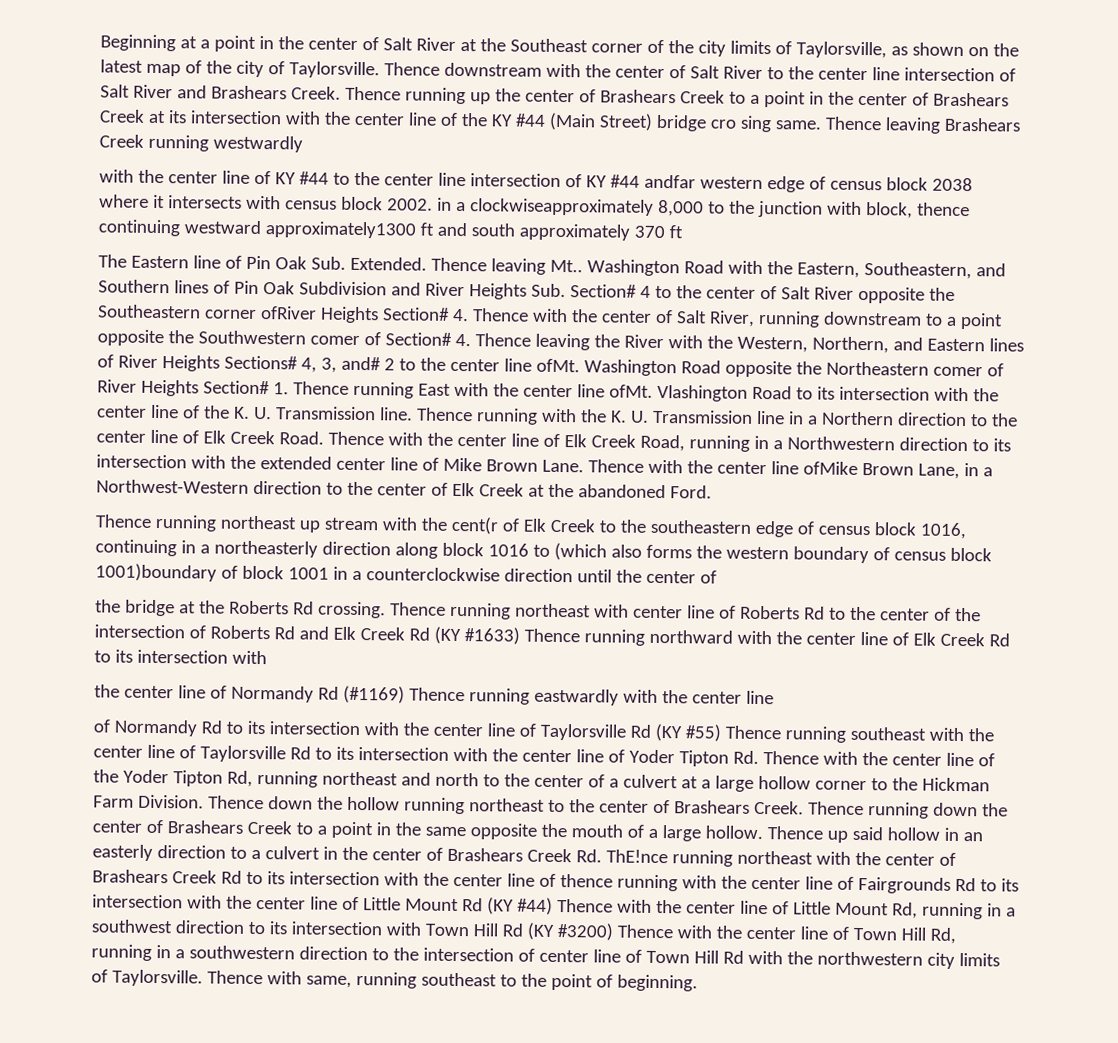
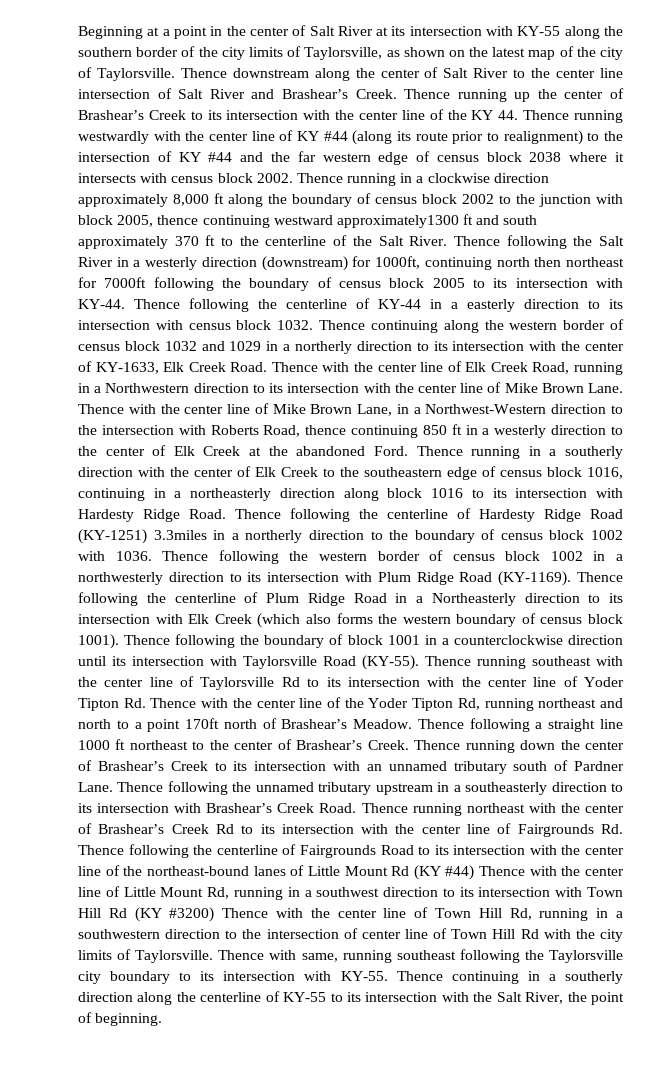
[479,38,643,53] the Southeast corner -> [391,26,623,39] [78,47,179,57] its intersection with KY-55 along the southern border
[545,63,581,78] with -> [314,68,350,81] along
[210,85,287,100] Brashears -> [281,89,348,99] Brashear’s
[599,89,1009,108] [99,109,166,124] Brashears Creek to a point in the center of Brashears Creek at -> [78,110,203,120] Brashear’s Creek to
[514,112,1021,134] [99,134,144,148] #44 (Main Street) bridge cro sing same. Thence leaving Brashears Creek -> [498,110,570,120] 44. Thence
(303, 144) // -> (149, 137) none
[332,171,466,187] to the center line -> [352,130,624,145] (along its route prior to realignment) to the
[643,174,696,189] andfar -> [240,151,316,162] and the far
[436,197,704,217] in a clockwiseapproximately 8,000 -> [296,173,549,186] [78,193,494,207] Thence running in a clockwise direction approximately 8,000 ft along the boundary of census block 2002
[865,202,913,219] block, -> [78,215,154,227] block 2005,
[98,254,1006,280] [98,279,955,304] [98,304,1003,330] [97,329,1024,354] [97,354,1004,378] [97,379,999,402] [97,404,1018,427] [96,429,199,444] // The Eastern line of Pin Oak Sub. Extended. Thence leaving Mt.. Washington Road with the Eastern, Southeastern, and Southern lines of Pin Oak Subdivision and River Heights Sub. Section# 4 to the center of Salt River opposite the Southeastern corner ofRiver Heights Section# 4. Thence with the center of Salt River, running downstream to a point opposite the Southwestern comer of Section# 4. Thence leaving the River with the Western, Northern, and Eastern lines of River Heights Sections# 4, 3, and# 2 to the center line ofMt. Washington Road opposite the Northeastern comer of River Heights Section# 1. Thence running East with the center line ofMt. Vlashington Road to its intersection with the center line of the K. U. Transmission line. Thence running with the K. U. Transmission line in a Northern direction to the center line of -> [221,235,624,249] [78,256,625,271] [78,277,623,291] [78,298,623,312] [78,319,624,333] [78,341,624,354] [78,361,159,374] to the centerline of the Salt River. Thence following the Salt River in a westerly direction (downstream) for 1000ft, continuing north then northeast for 7000ft following the boundary of census block 2005 to its intersection with KY-44. Thence following the centerline of KY-44 in a easterly direction to its intersection with census block 1032. Thence continuing along the western border of census block 1032 and 1029 in a northerly direction to its intersection with the center of KY-1633,
[259,456,332,470] extended -> (414, 388) none
[802,461,858,475] ofMike -> [254,403,306,414] of Mike
(373, 488) none -> [101,424,624,438] [78,446,97,456] intersection with Roberts Road, thence continuing 850 ft in a westerly direction to the
[95,514,499,535] // Thence running northeast up stream with the cent(r -> [416,446,624,459] [78,467,233,477] Thence running in a southerly direction with the center
(550, 550) none -> [492,488,624,498] [78,508,623,522] [78,529,623,544] [78,550,623,564] [78,571,624,586] [78,592,623,606] [78,614,252,624] its intersection with Hardesty Ridge Road. Thence following the centerline of Hardesty Ridge Road (KY-1251) 3.3miles in a northerly direction to the boundary of census block 1002 with 1036. Thence following the western border of census block 1002 in a northwesterly direction to its intersection with Plum Ridge Road (KY-1169). Thence following the centerline of Plum Ridge Road in a Northeasterly direction to its intersection with Elk Creek
[95,563,217,582] 1001)boundary -> [78,634,325,649] 1001). Thence following the boundary
[615,569,717,584] [95,599,981,622] [94,624,1010,647] [94,649,267,665] [94,684,774,706] [93,719,721,742] the center of // the bridge at the Roberts Rd crossing. Thence running northeast with center line of Roberts Rd to the center of the intersection of Roberts Rd and Elk Creek Rd (KY #1633) Thence running northward with the center line of Elk Creek Rd to its intersection with // the center line of Normandy Rd (#1169) Thence running eastwardly with the center line // of Normandy Rd to its intersection with the center line of Taylorsville Rd (KY #55) -> [112,655,419,670] its intersection with Taylorsville Road (KY-55).
[503,773,990,792] [93,794,465,815] the center of a culvert at a large hollow corner to the Hickman Farm Division. Thence down the hollow running -> [134,718,623,732] [78,739,126,750] a point 170ft north of Brashear’s Meadow. Thence following a straight line 1000 ft
[673,800,750,814] Brashears -> [296,740,363,750] Brashear’s
[166,820,983,843] [92,844,668,864] Brashears Creek to a point in the same opposite the mouth of a large hollow. Thence up said hollow in an easterly direction to a culvert in the center of Brashears Creek Rd. ThE!nce -> [97,760,624,774] [78,781,623,795] [78,803,408,813] Brashear’s Creek to its intersection with an unnamed tributary south of Pardner Lane. Thence following the unnamed tributary upstream in a southeasterly direction to its intersection with Brashear’s Creek Road. Thence
[92,869,168,884] Brashears -> [98,824,165,834] Brashear’s
[559,874,1019,894] [92,894,359,911] thence running with the center line of Fairgrounds Rd to its intersection with the center line of -> [517,824,623,837] [78,844,624,858] [78,865,305,876] Fairgrounds Rd. Thence following the centerline of Fairgrounds Road to its intersection with the center line of the northeast-bound lanes of
[816,951,923,966] northwestern -> (595, 934) none
[499,974,517,987] to -> [459,949,624,963] [78,971,623,984] [78,991,564,1005] following the Taylorsville city boundary to its intersection with KY-55. Thence continuing in a southerly direction along the centerline of KY-55 to its intersection with the Salt River,

